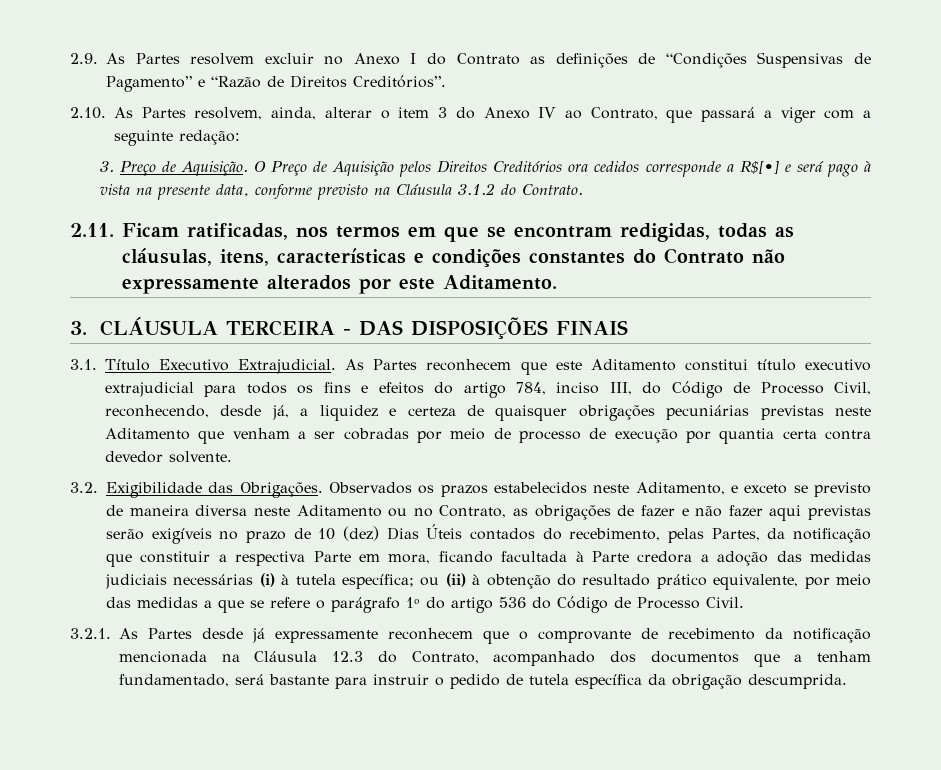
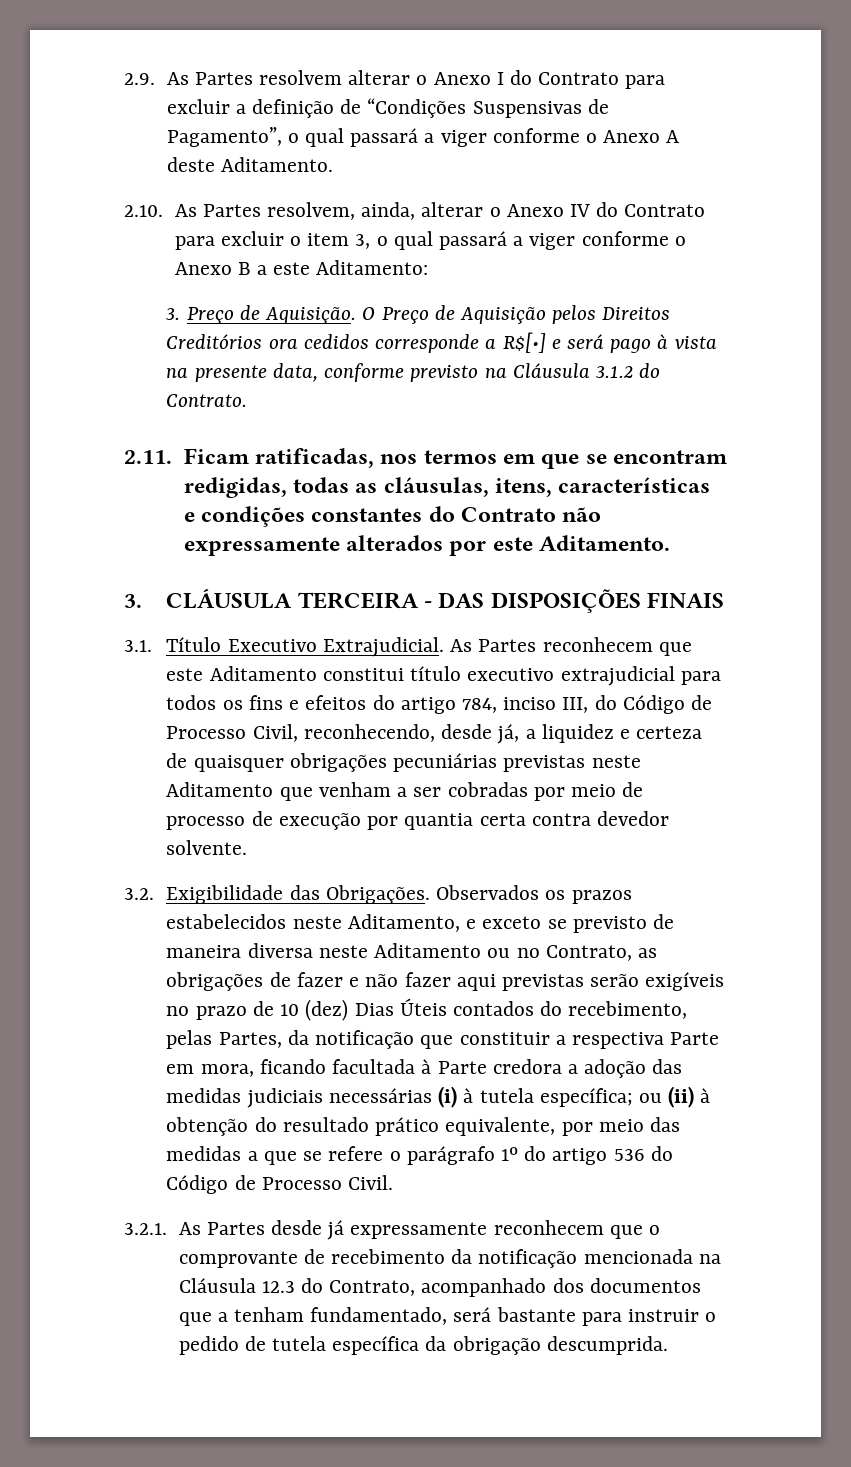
[264,53,344,65] excluir no -> [348,70,428,85] alterar o
[530,52,871,68] [106,75,446,92] as definições de “Condições Suspensivas de Pagamento” e “Razão de Direitos Creditórios”. -> [625,75,666,89] [166,98,609,118] [166,127,680,147] [166,157,333,172] para excluir a definição de “Condições Suspensivas de Pagamento”, o qual passará a viger conforme o Anexo A deste Aditamento.
[398,107,871,123] [114,130,240,146] item 3 do Anexo IV ao Contrato, que passará a viger com a seguinte redação: -> [506,202,706,217] [174,231,686,250] [174,260,429,275] Anexo IV do Contrato para excluir o item 3, o qual passará a viger conforme o Anexo B a este Aditamento:

